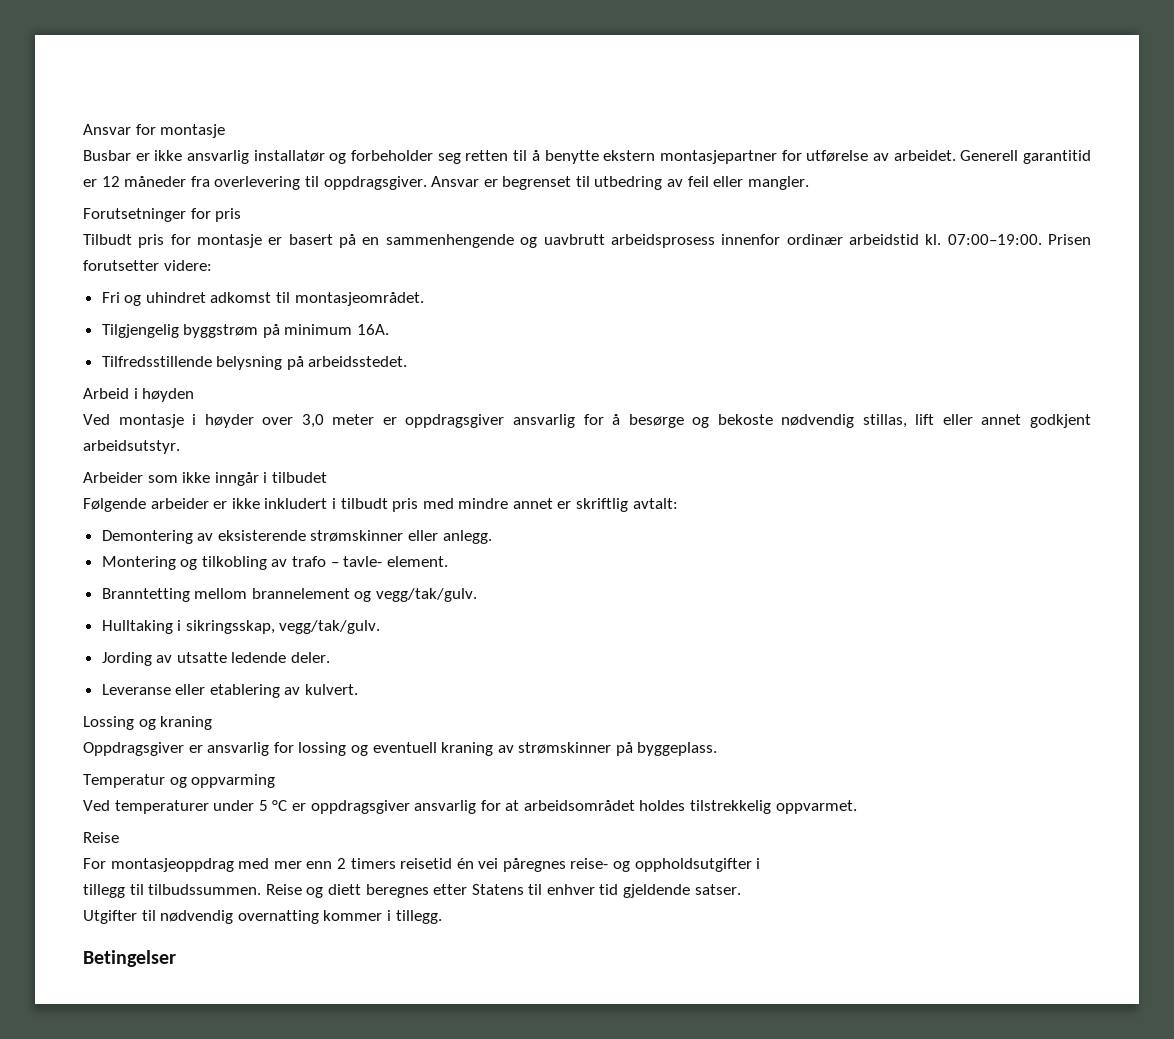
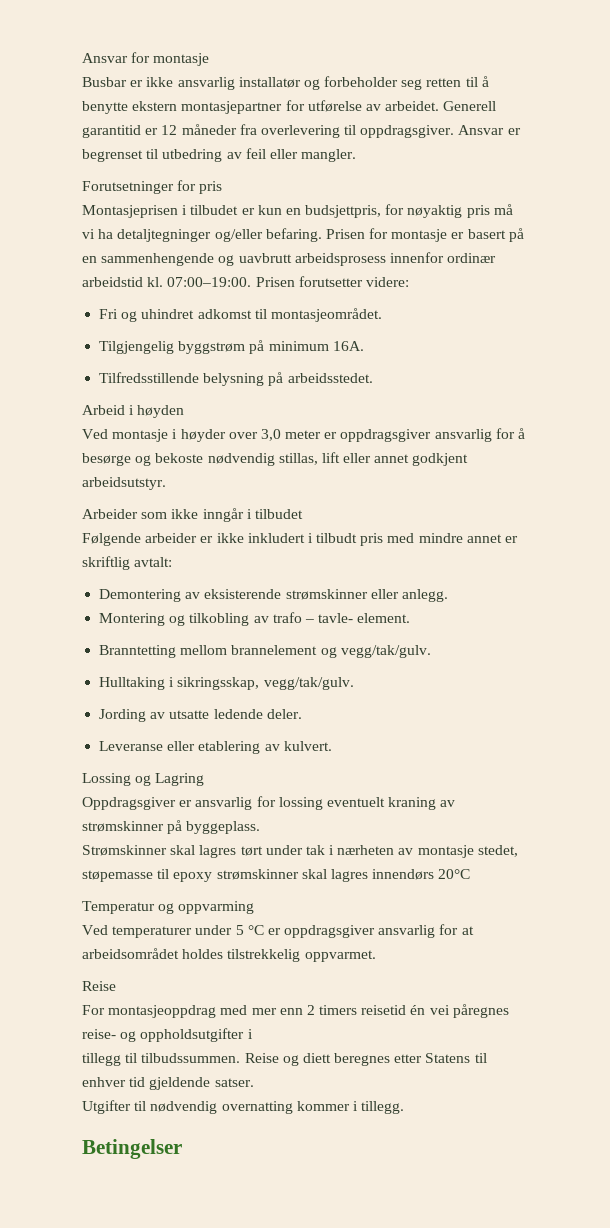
[83,234,165,248] Tilbudt pris -> [82,204,513,218] [82,228,365,242] Montasjeprisen i tilbudet er kun en budsjettpris, for nøyaktig pris må vi ha detaljtegninger og/eller befaring. Prisen
[160,716,213,730] kraning -> [155,773,205,786] Lagring
[350,742,437,756] og eventuell -> [326,797,385,807] eventuelt
(718, 749) none -> [82,845,518,858] [82,869,471,882] // Strømskinner skal lagres tørt under tak i nærheten av montasje stedet, støpemasse til epoxy strømskinner skal lagres innendørs 20°C

